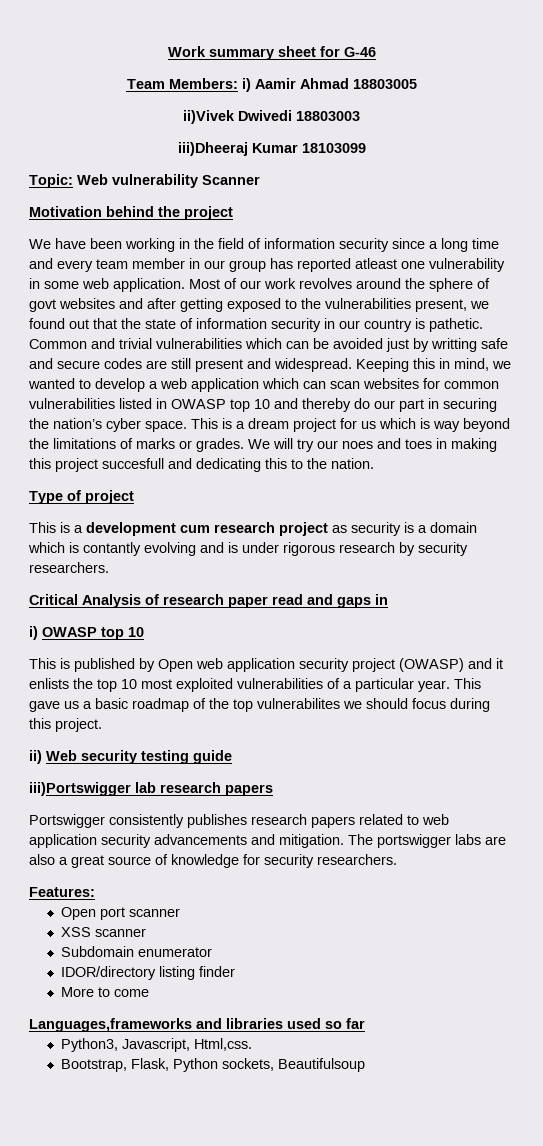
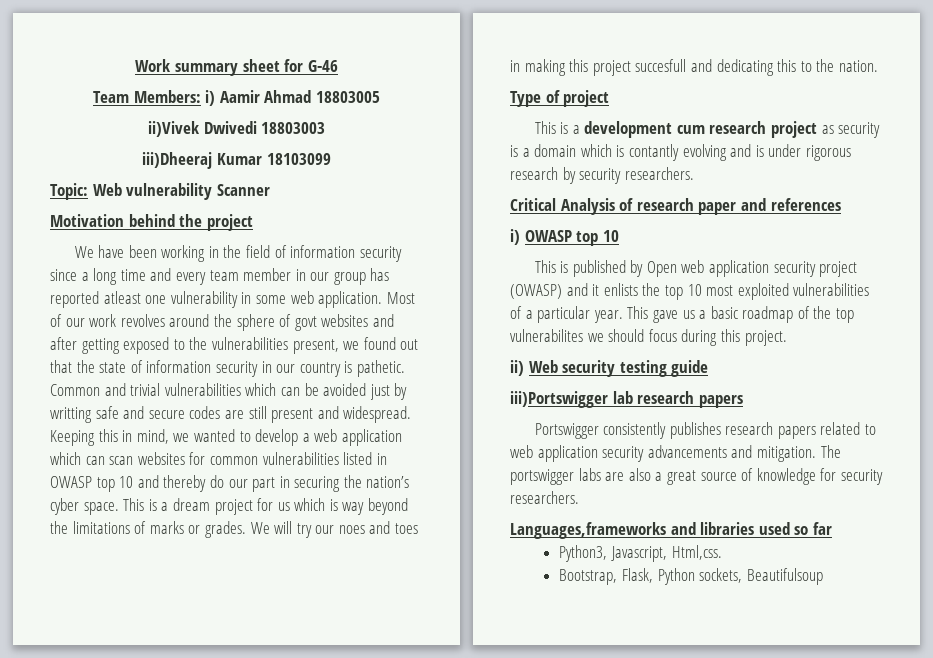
[272,594,388,608] read and gaps in -> [740,198,841,211] and references
[29,887,95,897] [60,907,180,920] [60,927,146,937] [60,946,212,957] [60,966,235,980] [60,987,149,997] // Features: // Open port scanner // XSS scanner // Subdomain enumerator // IDOR/directory listing finder // More to come -> (579, 497) none

